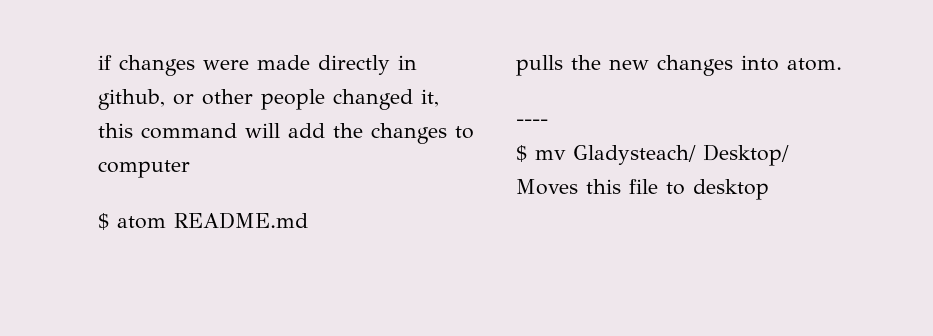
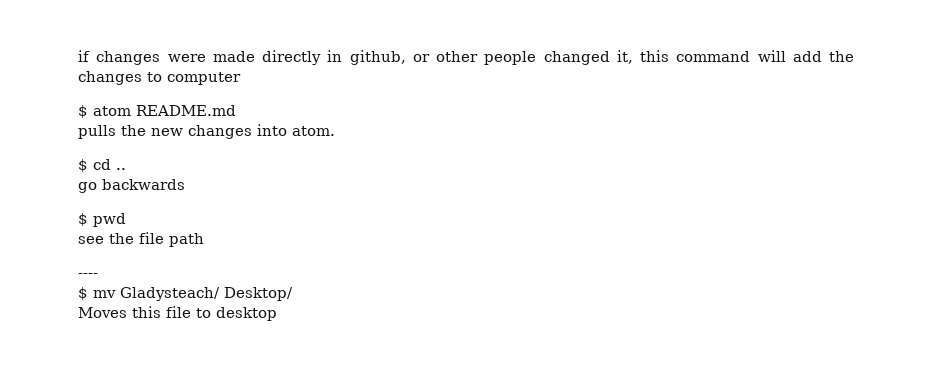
(842, 64) none -> [78,159,126,172] [78,179,185,193] [78,213,126,227] [78,232,204,247] // $ cd .. // go backwards // $ pwd // see the file path

